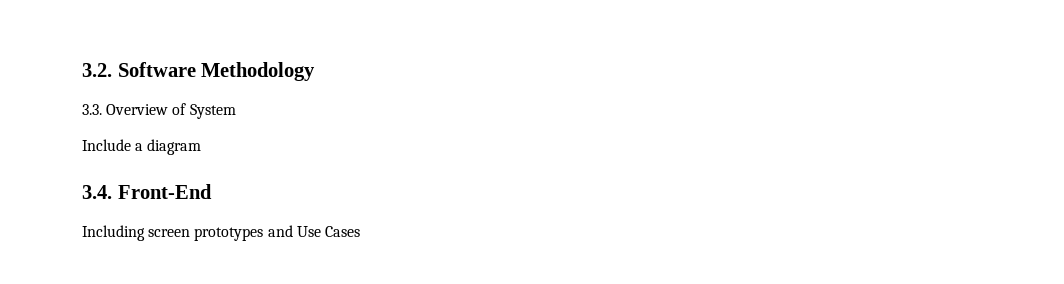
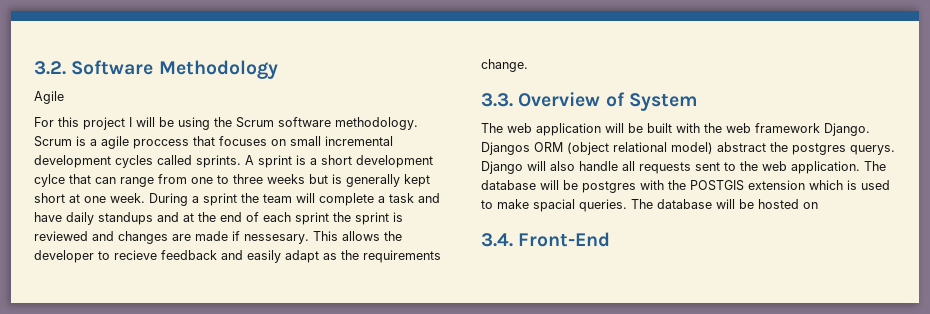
[82,103,236,119] [82,139,202,155] [82,184,212,199] [82,225,360,241] 3.3. Overview of System // Include a diagram // 3.4. Front-End // Including screen prototypes and Use Cases -> [34,91,64,104] [34,117,418,130] [34,136,393,149] [34,155,433,168] [34,174,430,187] [34,193,440,206] [34,212,403,225] [34,231,402,244] [34,250,441,263] [481,59,528,72] [481,92,698,111] [481,123,870,136] [481,142,895,155] [481,161,886,174] [481,180,890,193] [481,199,818,212] [481,232,611,247] Agile // For this project I will be using the Scrum software methodology. Scrum is a agile proccess that focuses on small incremental development cycles called sprints. A sprint is a short development cylce that can range from one to three weeks but is generally kept short at one week. During a sprint the team will complete a task and have daily standups and at the end of each sprint the sprint is reviewed and changes are made if nessesary. This allows the developer to recieve feedback and easily adapt as the requirements change. // 3.3. Overview of System // The web application will be built with the web framework Django. Djangos ORM (object relational model) abstract the postgres querys. Django will also handle all requests sent to the web application. The database will be postgres with the POSTGIS extension which is used to make spacial queries. The database will be hosted on // 3.4. Front-End

